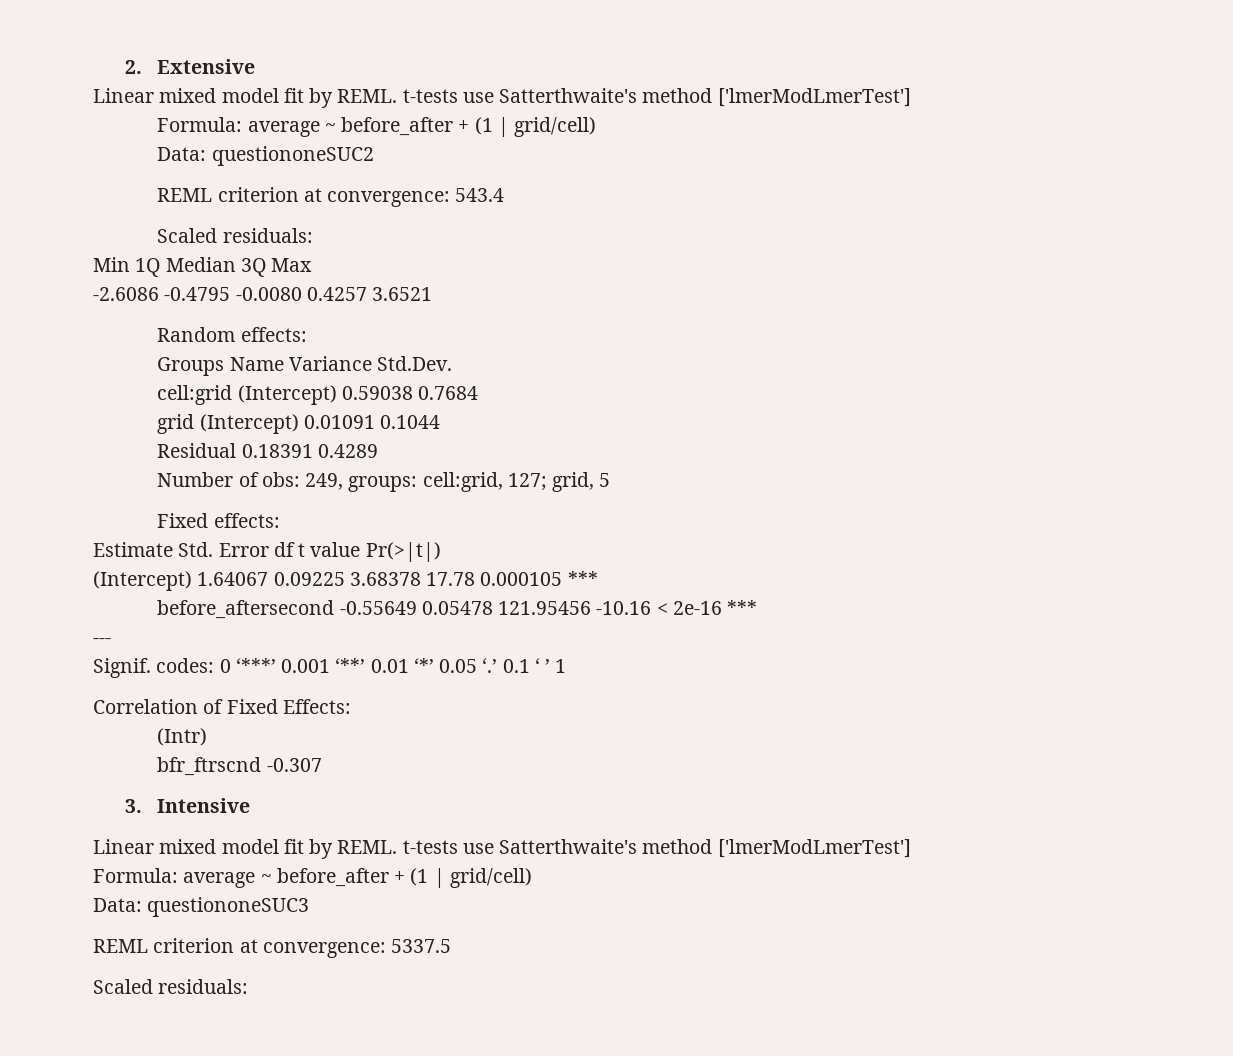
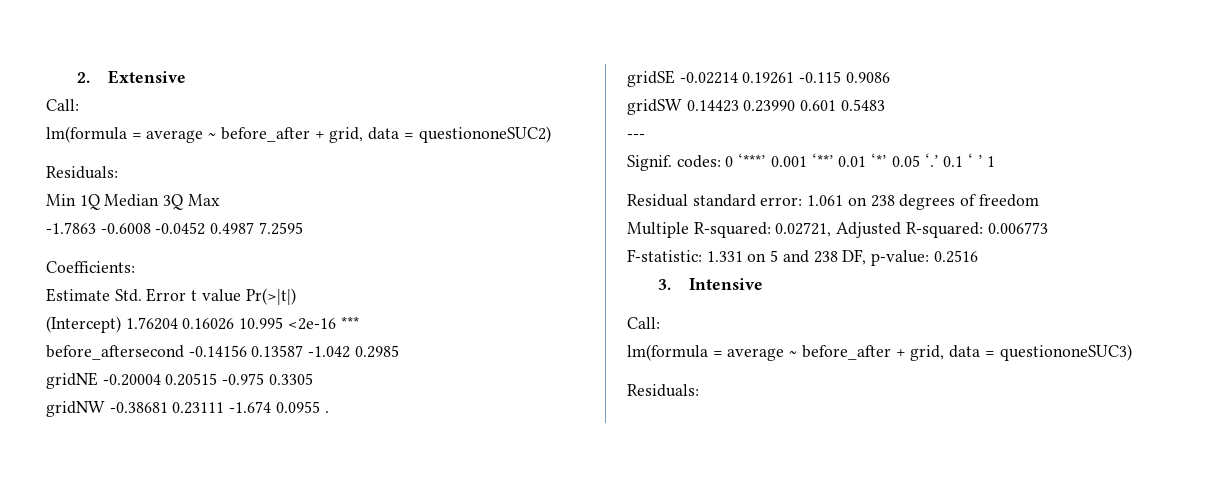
[93,88,911,108] [157,117,597,137] [157,146,374,166] [157,187,505,207] [157,228,313,243] Linear mixed model fit by REML. t-tests use Satterthwaite's method ['lmerModLmerTest'] // Formula: average ~ before_after + (1 | grid/cell) // Data: questiononeSUC2 // REML criterion at convergence: 543.4 // Scaled residuals: -> [46,99,79,111] [46,126,551,143] [46,166,118,179] Call: // lm(formula = average ~ before_after + grid, data = questiononeSUC2) // Residuals:
[93,287,433,301] [157,327,307,342] [157,356,453,376] [157,385,479,405] [157,414,441,434] [157,443,378,458] [157,472,611,492] [157,513,280,528] -2.6086 -0.4795 -0.0080 0.4257 3.6521 // Random effects: // Groups Name Variance Std.Dev. // cell:grid (Intercept) 0.59038 0.7684 // grid (Intercept) 0.01091 0.1044 // Residual 0.18391 0.4289 // Number of obs: 249, groups: cell:grid, 127; grid, 5 // Fixed effects: -> [46,222,303,235] [46,261,135,273] -1.7863 -0.6008 -0.0452 0.4987 7.2595 // Coefficients:
[273,542,295,557] df -> (187, 295) none
[197,571,598,586] [157,600,758,619] 1.64067 0.09225 3.68378 17.78 0.000105 *** // before_aftersecond -0.55649 0.05478 121.95456 -10.16 < 2e-16 *** -> [125,316,359,330] [46,345,399,360] [46,372,313,389] [46,401,329,417] [627,70,890,87] [627,99,885,115] 1.76204 0.16026 10.995 <2e-16 *** // before_aftersecond -0.14156 0.13587 -1.042 0.2985 // gridNE -0.20004 0.20515 -0.975 0.3305 // gridNW -0.38681 0.23111 -1.674 0.0955 . // gridSE -0.02214 0.19261 -0.115 0.9086 // gridSW 0.14423 0.23990 0.601 0.5483
[93,699,351,714] [157,728,208,746] [157,757,322,776] [125,798,251,813] [93,839,911,859] [93,868,532,888] [93,897,310,917] [93,938,452,958] [93,979,249,994] Correlation of Fixed Effects: // (Intr) // bfr_ftrscnd -0.307 // 3. Intensive // Linear mixed model fit by REML. t-tests use Satterthwaite's method ['lmerModLmerTest'] // Formula: average ~ before_after + (1 | grid/cell) // Data: questiononeSUC3 // REML criterion at convergence: 5337.5 // Scaled residuals: -> [627,194,1039,210] [627,222,1048,238] [627,249,978,266] [658,278,764,290] [627,317,660,329] [627,344,1132,361] [627,384,699,397] Residual standard error: 1.061 on 238 degrees of freedom // Multiple R-squared: 0.02721, Adjusted R-squared: 0.006773 // F-statistic: 1.331 on 5 and 238 DF, p-value: 0.2516 // 3. Intensive // Call: // lm(formula = average ~ before_after + grid, data = questiononeSUC3) // Residuals:

